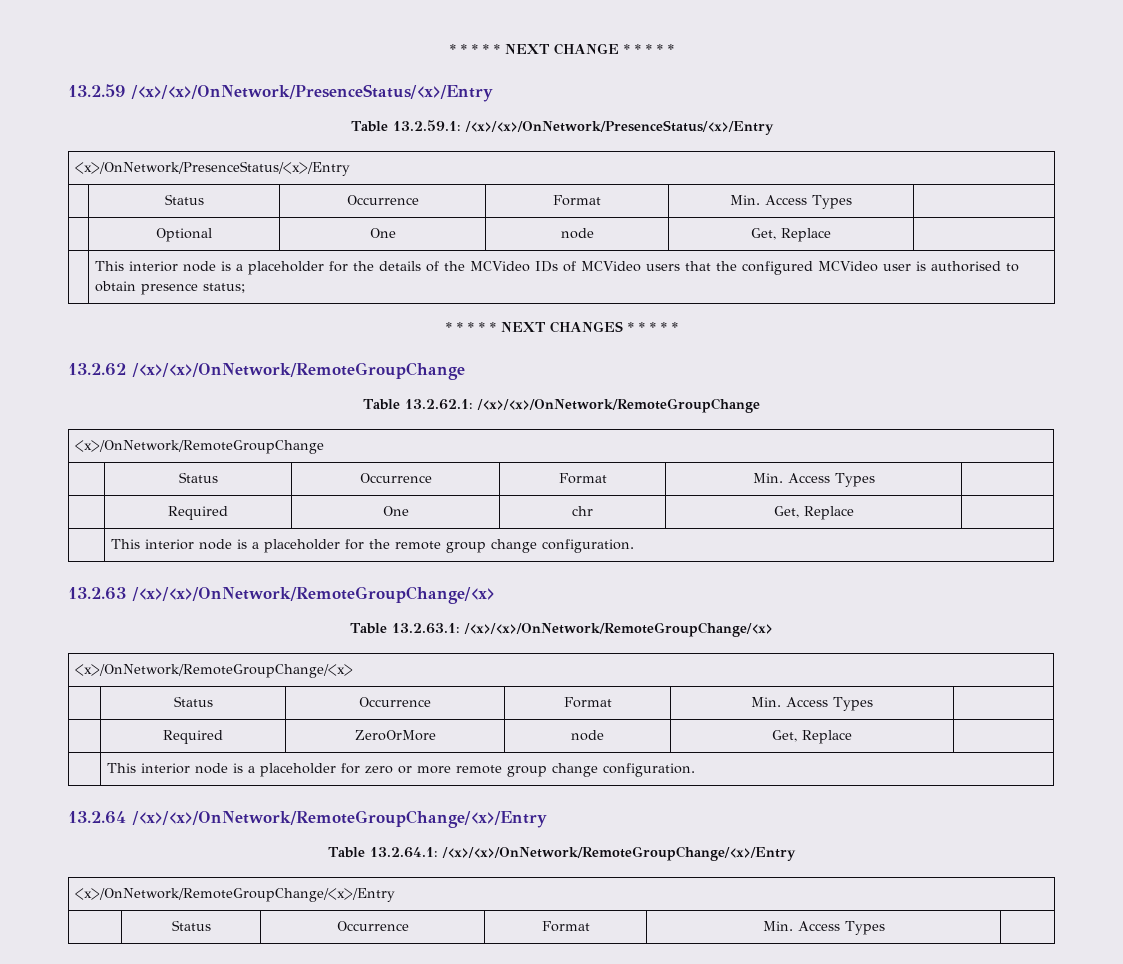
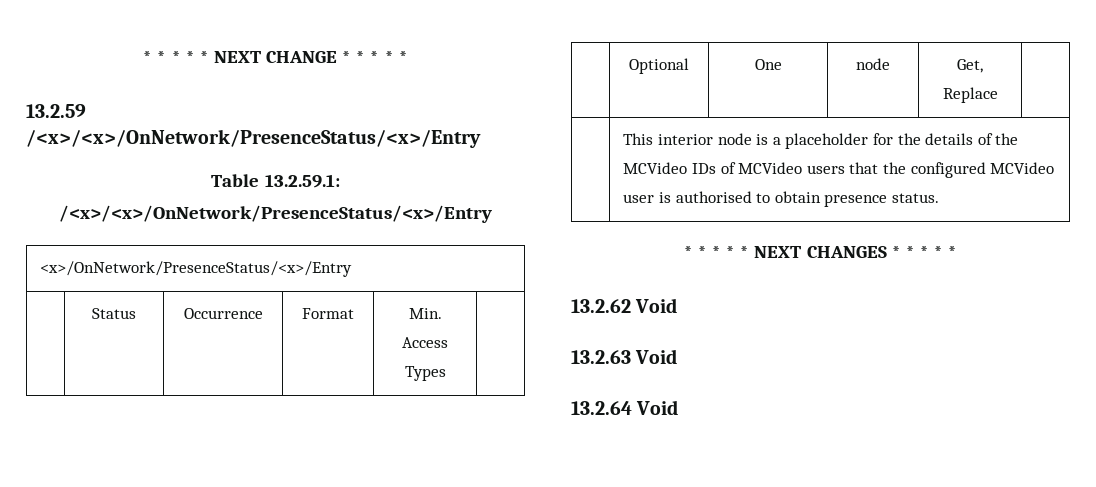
[202,283,245,293] status; -> [891,193,939,203] status.
[132,362,465,380] [363,398,760,413] [74,440,324,454] [178,472,218,483] [359,473,432,483] [558,473,607,484] [752,473,875,487] [168,506,228,520] [382,506,409,516] [572,506,593,516] [773,506,854,520] [110,539,634,553] [68,586,495,604] [350,622,773,637] [74,664,353,678] [173,696,213,707] [359,697,431,707] [563,697,612,708] [751,697,874,711] [163,730,223,744] [354,730,436,741] [571,730,604,741] [772,730,852,744] [106,763,695,777] [68,810,547,828] [328,846,796,861] [74,888,395,902] [171,920,211,931] [336,921,409,931] [541,921,590,932] [762,921,885,935] /<x>/<x>/OnNetwork/RemoteGroupChange // Table 13.2.62.1: /<x>/<x>/OnNetwork/RemoteGroupChange // <x>/OnNetwork/RemoteGroupChange // | Status | Occurrence | Format | Min. Access Types | // | Required | One | chr | Get, Replace | // | This interior node is a placeholder for the remote group change configuration. // 13.2.63 /<x>/<x>/OnNetwork/RemoteGroupChange/<x> // Table 13.2.63.1: /<x>/<x>/OnNetwork/RemoteGroupChange/<x> // <x>/OnNetwork/RemoteGroupChange/<x> // | Status | Occurrence | Format | Min. Access Types | // | Required | ZeroOrMore | node | Get, Replace | // | This interior node is a placeholder for zero or more remote group change configuration. // 13.2.64 /<x>/<x>/OnNetwork/RemoteGroupChange/<x>/Entry // Table 13.2.64.1: /<x>/<x>/OnNetwork/RemoteGroupChange/<x>/Entry // <x>/OnNetwork/RemoteGroupChange/<x>/Entry // | Status | Occurrence | Format | Min. Access Types | -> [635,298,678,313] [571,349,678,364] [571,400,679,415] Void // 13.2.63 Void // 13.2.64 Void

